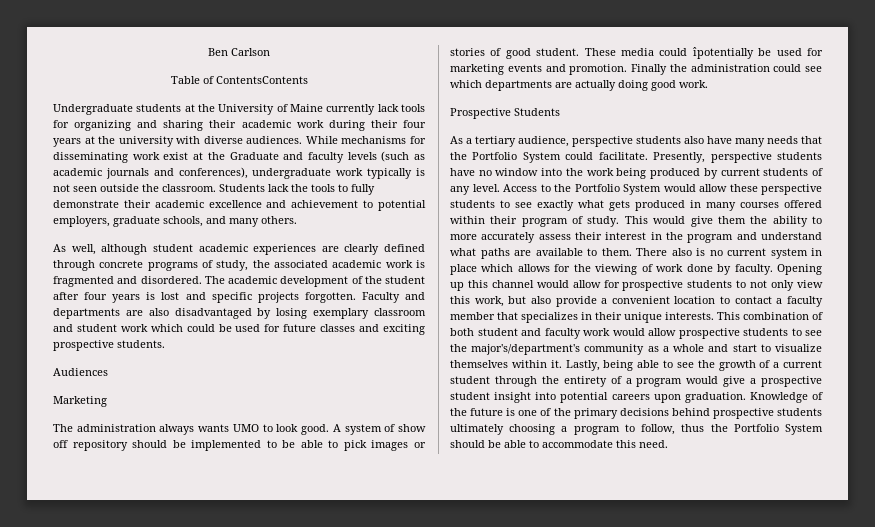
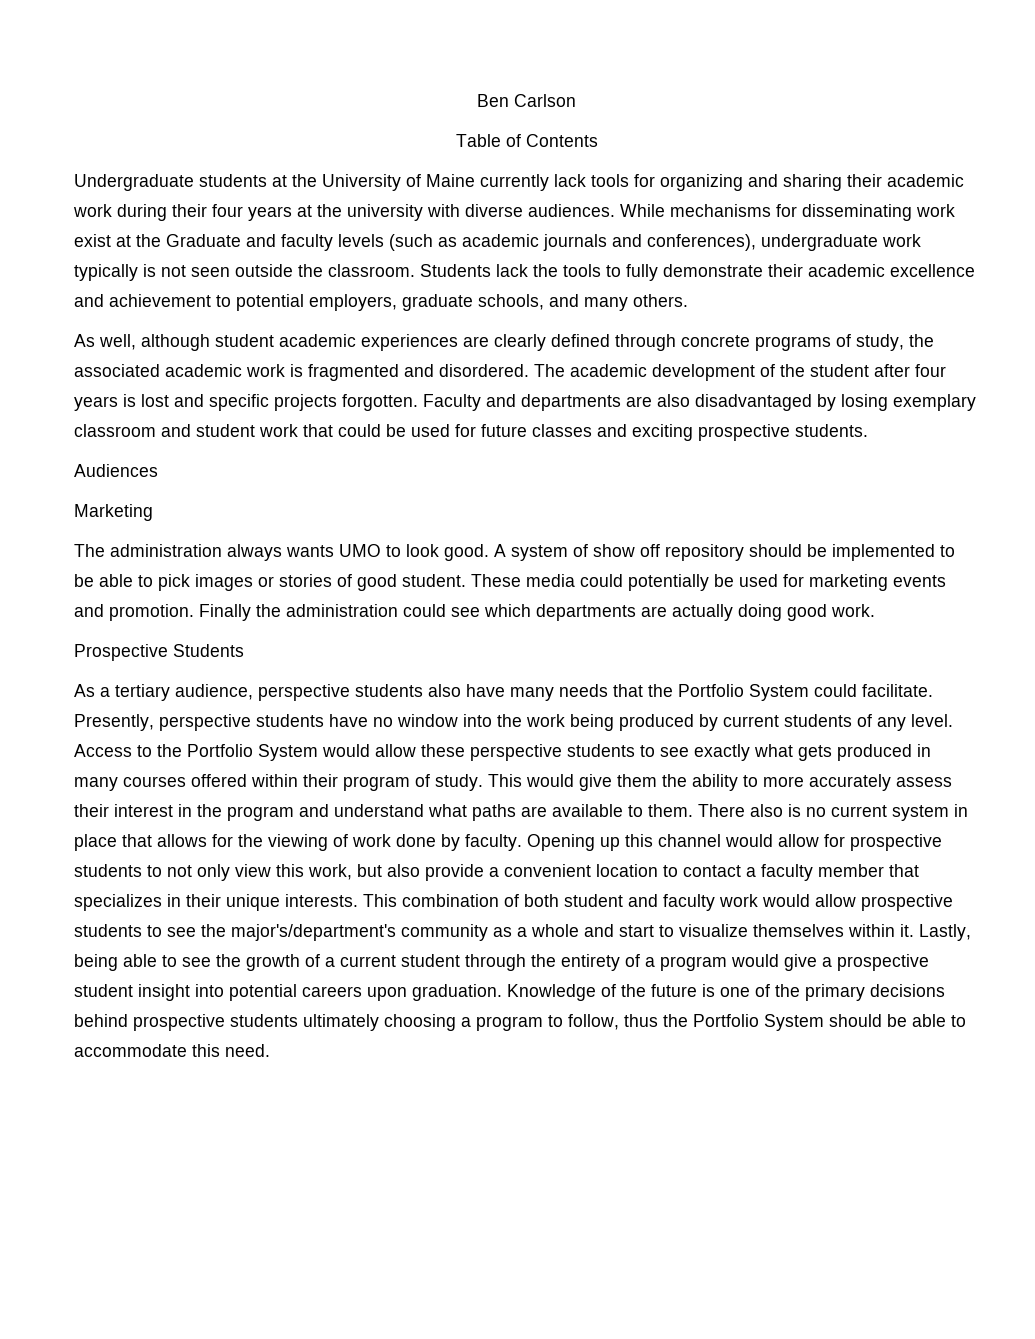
[215,76,308,84] ContentsContents -> [525,134,598,147] Contents
[150,324,183,332] which -> [303,424,333,437] that
[692,47,754,59] îpotentially -> [628,574,709,591] potentially
[481,264,514,272] which -> [122,834,152,847] that

